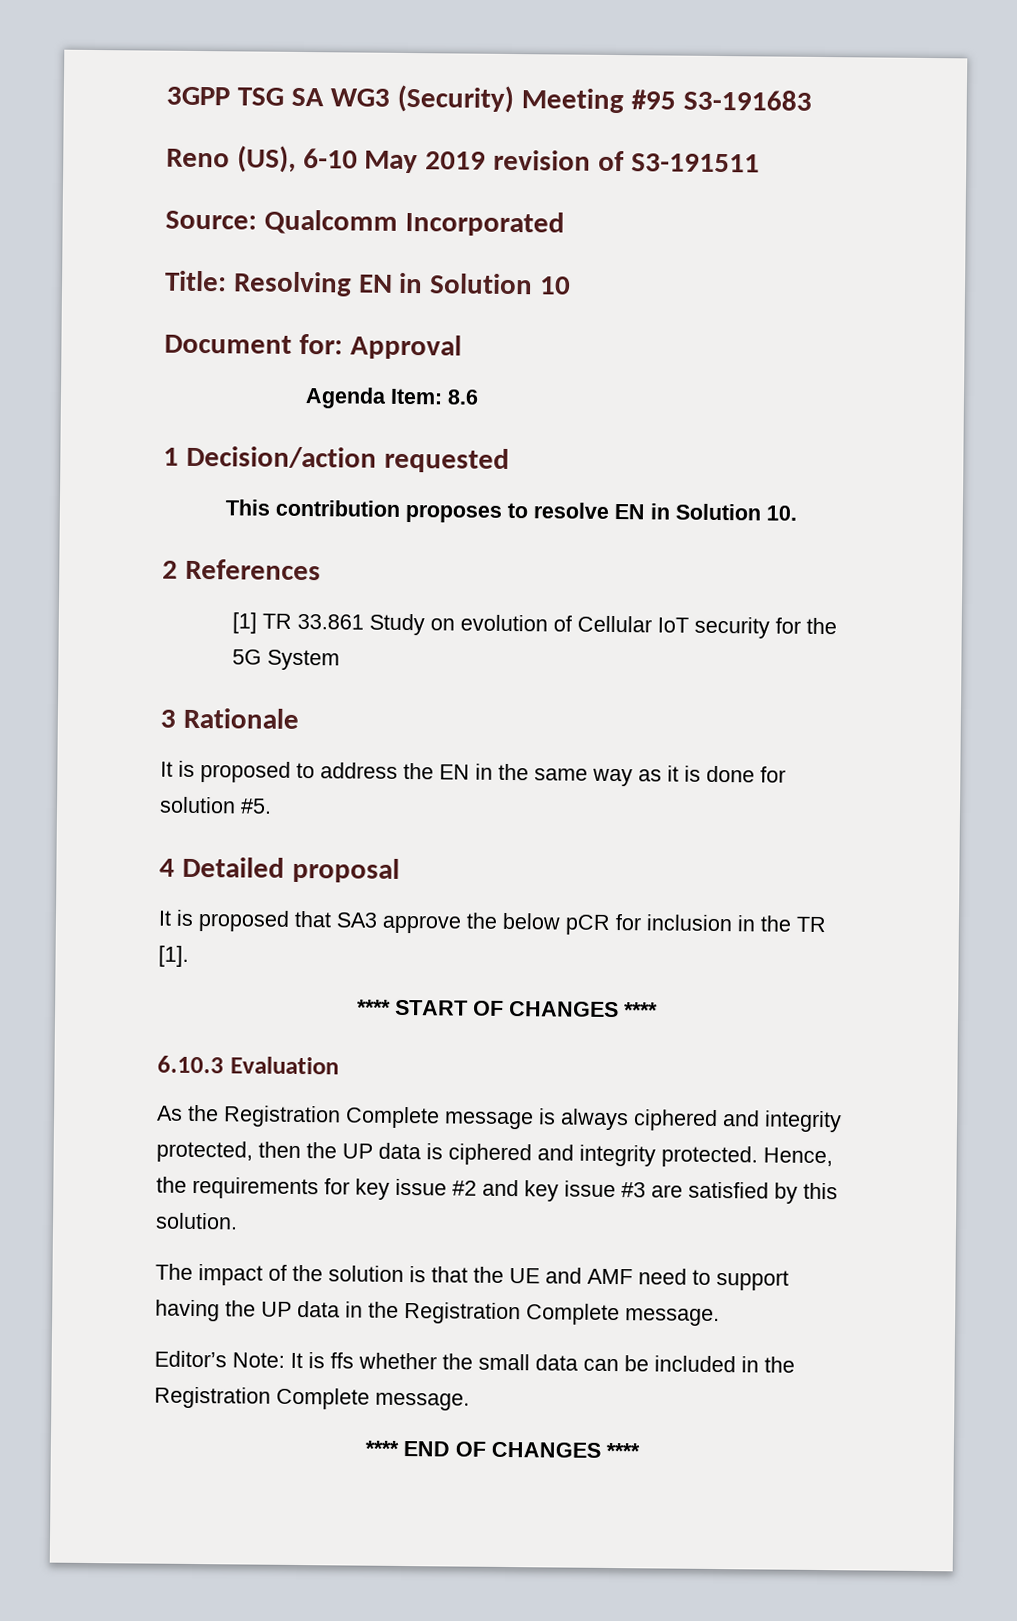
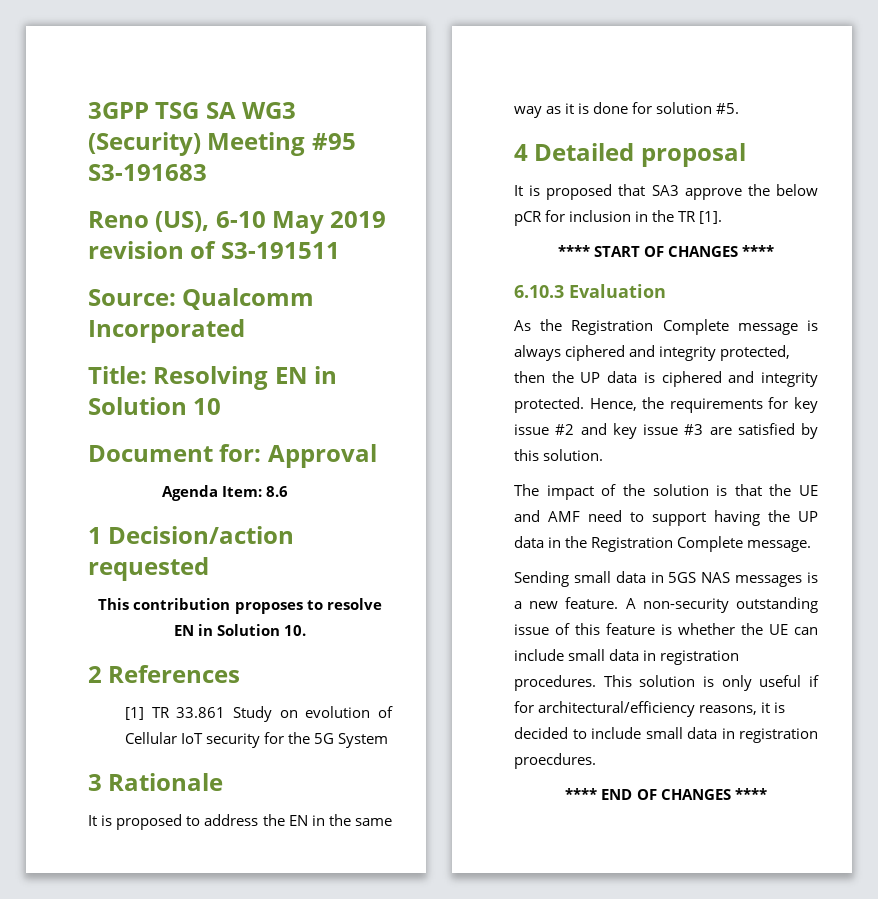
[154,1350,795,1373] [154,1386,470,1411] Editor’s Note: It is ffs whether the small data can be included in the Registration Complete message. -> [514,571,818,587] [514,597,818,613] [514,623,818,635] [514,649,740,665] [514,675,819,691] [514,701,786,717] [514,727,818,743] [514,753,596,769] Sending small data in 5GS NAS messages is a new feature. A non-security outstanding issue of this feature is whether the UE can include small data in registration procedures. This solution is only useful if for architectural/efficiency reasons, it is decided to include small data in registration proecdures.

